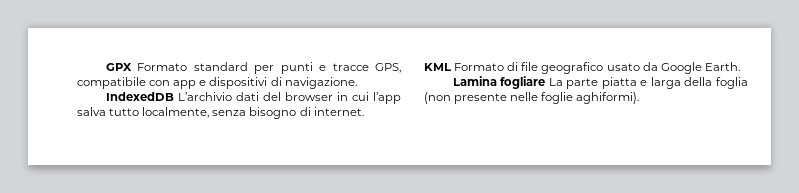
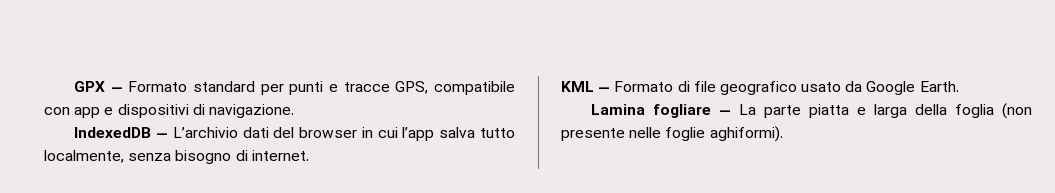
(132, 67) none -> [110,87,123,92] —
(174, 96) none -> [155,133,168,138] —
(451, 67) none -> [598,87,611,92] —
(546, 82) none -> [719,110,732,115] —

